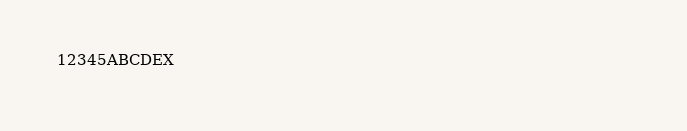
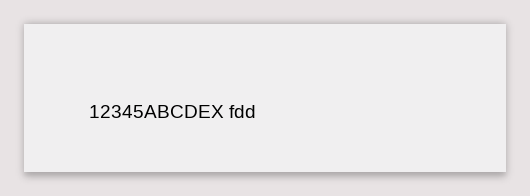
(174, 59) none -> [229,105,257,118] fdd

